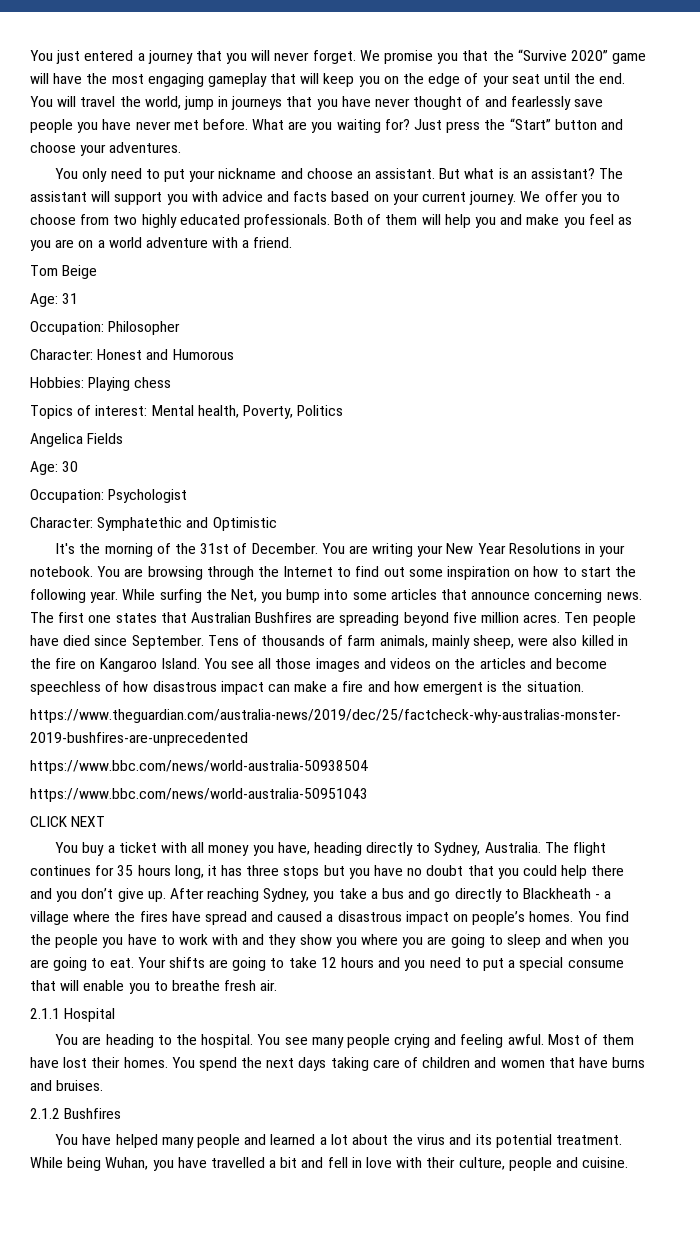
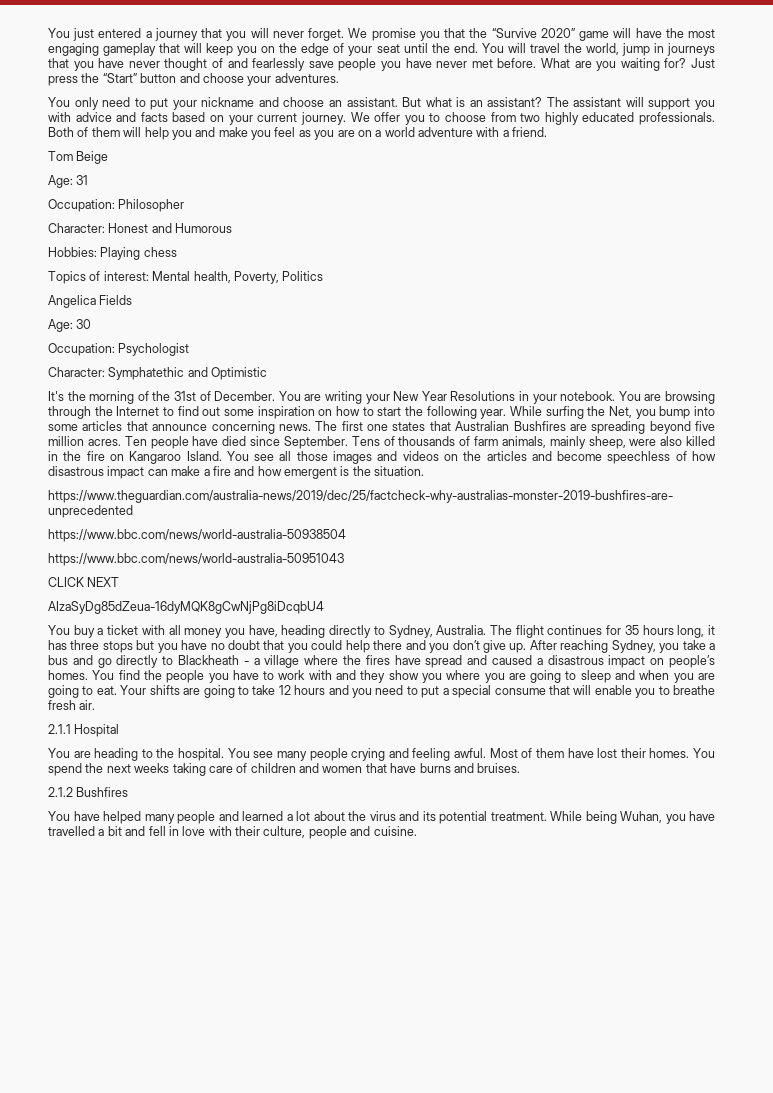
(106, 821) none -> [48,601,324,614] // AIzaSyDg85dZeua-16dyMQK8gCwNjPg8iDcqbU4
[298,1057,327,1071] days -> [134,763,170,773] weeks

